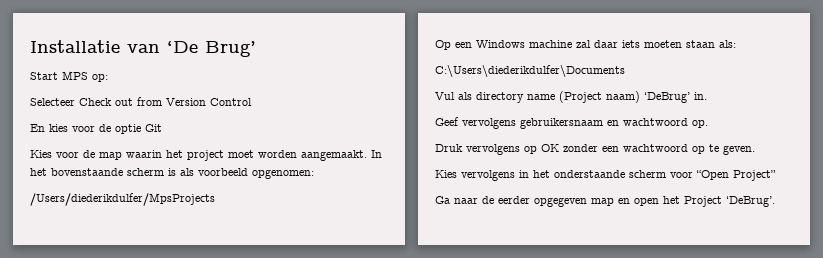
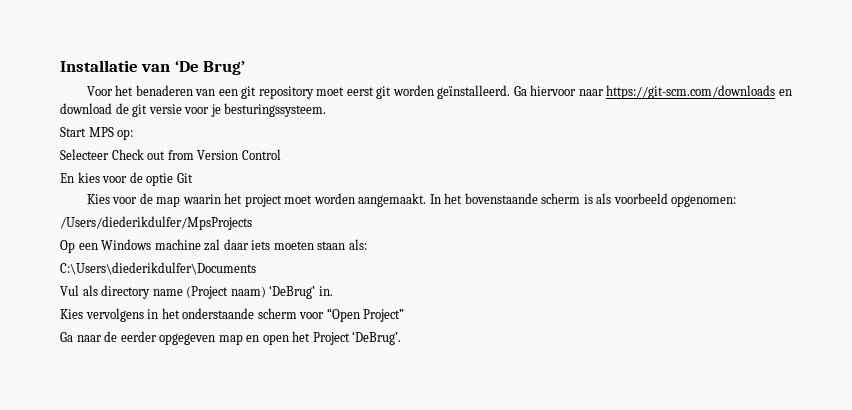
(256, 49) none -> [86,85,792,99] [60,103,327,117] // Voor het benaderen van een git repository moet eerst git worden geïnstalleerd. Ga hiervoor naar https://git-scm.com/downloads en download de git versie voor je besturingssysteem.
[435,117,708,129] [435,144,755,155] // Geef vervolgens gebruikersnaam en wachtwoord op. // Druk vervolgens op OK zonder een wachtwoord op te geven. -> (333, 291) none

